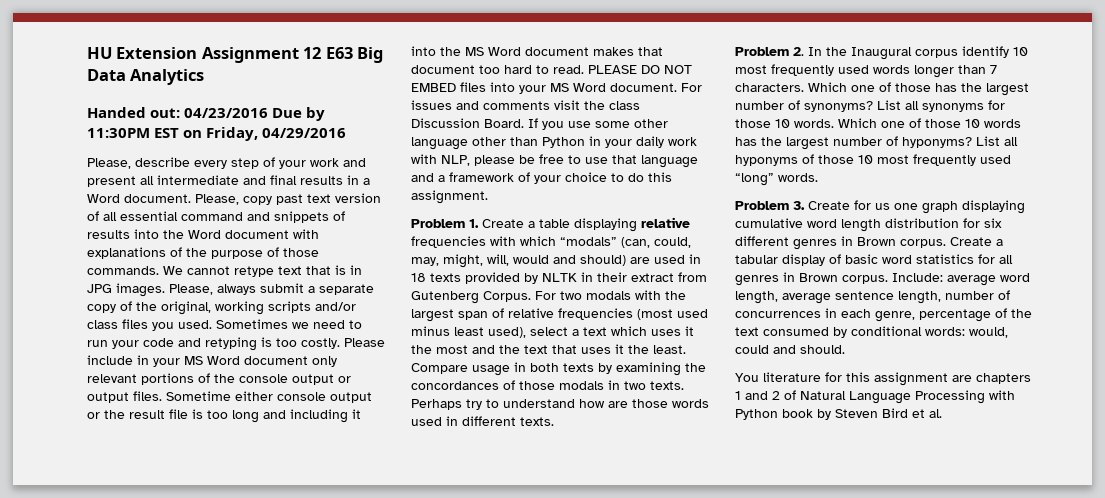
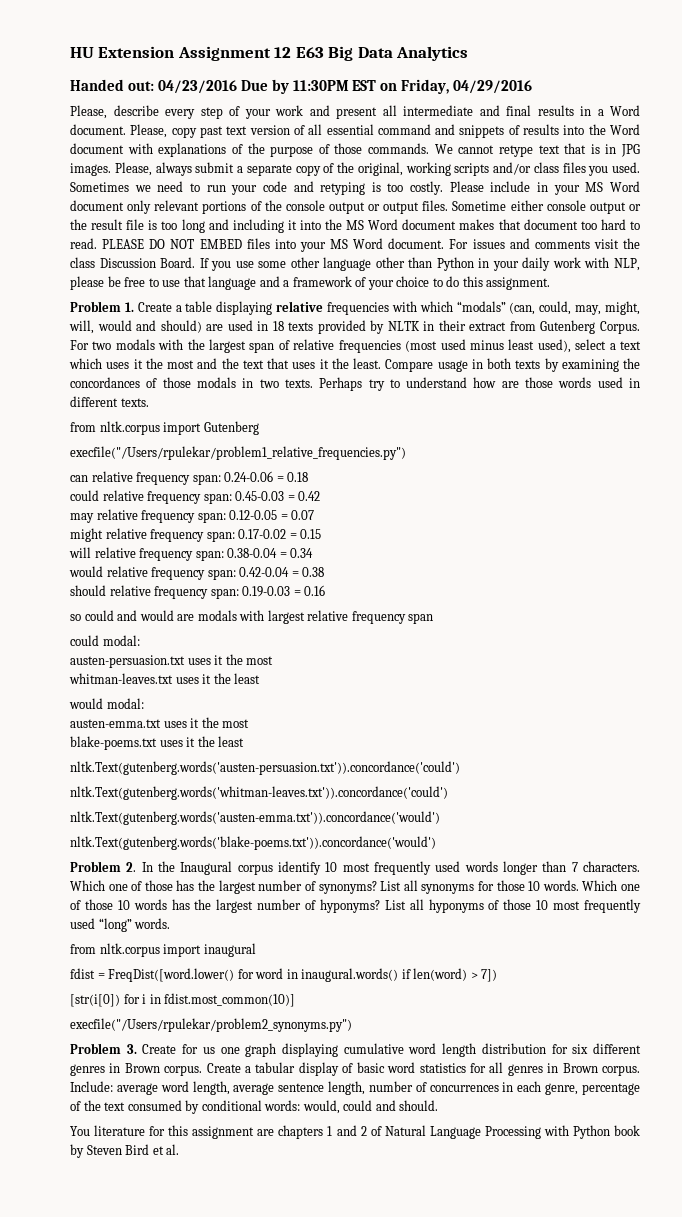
(554, 421) none -> [70,421,259,435] [70,446,406,460] [70,471,309,485] [70,490,321,504] [70,509,315,523] [70,528,322,542] [69,547,314,561] [69,566,325,580] [70,585,326,599] [70,610,434,624] [70,635,140,646] [70,654,274,668] [69,673,261,684] [69,698,144,709] [70,717,250,728] [70,736,245,750] [70,761,460,775] [70,786,448,800] [70,811,440,825] [70,836,436,850] // from nltk.corpus import Gutenberg // execfile("/Users/rpulekar/problem1_relative_frequencies.py") // can relative frequency span: 0.24-0.06 = 0.18 // could relative frequency span: 0.45-0.03 = 0.42 // may relative frequency span: 0.12-0.05 = 0.07 // might relative frequency span: 0.17-0.02 = 0.15 // will relative frequency span: 0.38-0.04 = 0.34 // would relative frequency span: 0.42-0.04 = 0.38 // should relative frequency span: 0.19-0.03 = 0.16 // so could and would are modals with largest relative frequency span // could modal: // austen-persuasion.txt uses it the most // whitman-leaves.txt uses it the least // would modal: // austen-emma.txt uses it the most // blake-poems.txt uses it the least // nltk.Text(gutenberg.words('austen-persuasion.txt')).concordance('could') // nltk.Text(gutenberg.words('whitman-leaves.txt')).concordance('could') // nltk.Text(gutenberg.words('austen-emma.txt')).concordance('would') // nltk.Text(gutenberg.words('blake-poems.txt')).concordance('would')
(818, 177) none -> [70,943,256,957] [70,968,498,982] [70,993,296,1007] [70,1018,352,1032] // from nltk.corpus import inaugural // fdist = FreqDist([word.lower() for word in inaugural.words() if len(word) > 7]) // [str(i[0]) for i in fdist.most_common(10)] // execfile("/Users/rpulekar/problem2_synonyms.py")

